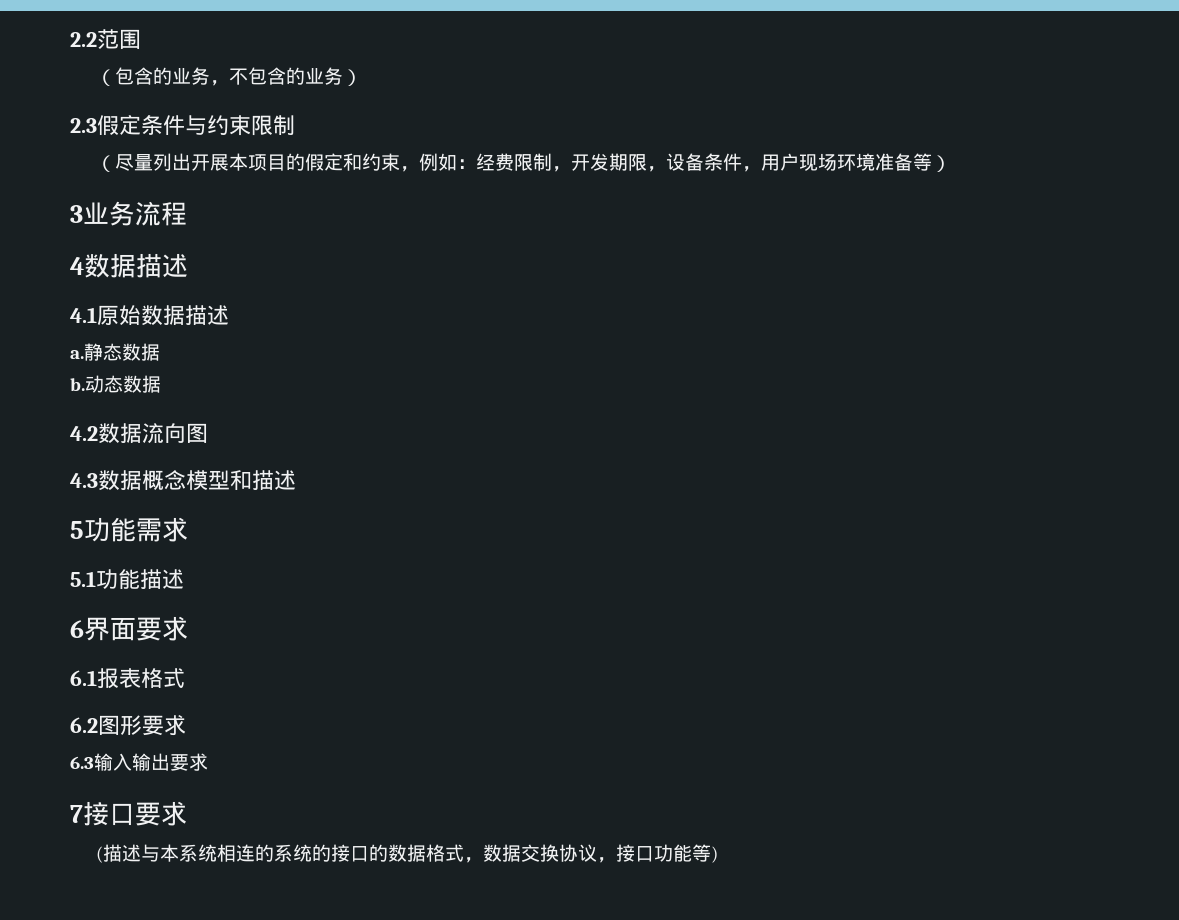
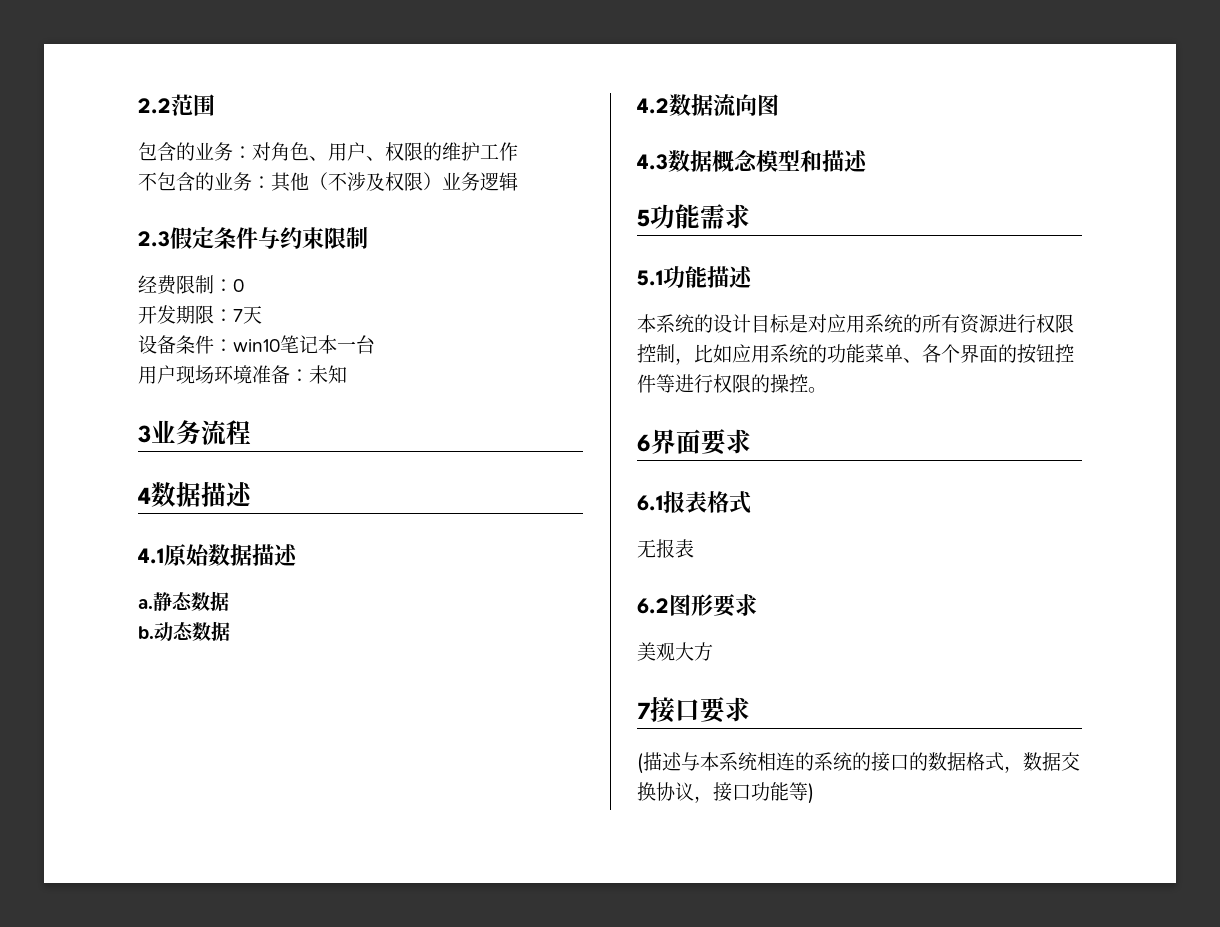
[96,67,363,86] （包含的业务，不包含的业务） -> [138,142,518,161] [138,172,518,192] 包含的业务：对角色、用户、权限的维护工作 // 不包含的业务：其他（不涉及权限）业务逻辑
[96,153,477,172] （尽量列出开展本项目的假定和约束，例如： -> (368, 238) none
[552,166,572,172] ， -> [214,279,244,292] ：0 //
[647,153,762,172] ，设备条件， -> [214,306,262,324] [138,335,375,354] ：7天 // 设备条件：win10笔记本一台 //
[913,153,952,172] 等） -> [290,365,347,384] ：未知
(184, 579) none -> [637,314,1074,334] [637,344,1074,365] [637,374,827,393] // 本系统的设计目标是对应用系统的所有资源进行权限控制，比如应用系统的功能菜单、各个界面的按钮控件等进行权限的操控。
(185, 678) none -> [637,539,694,558] // 无报表
[70,753,208,771] 6.3输入输出要求 -> [637,642,713,661] 美观大方

